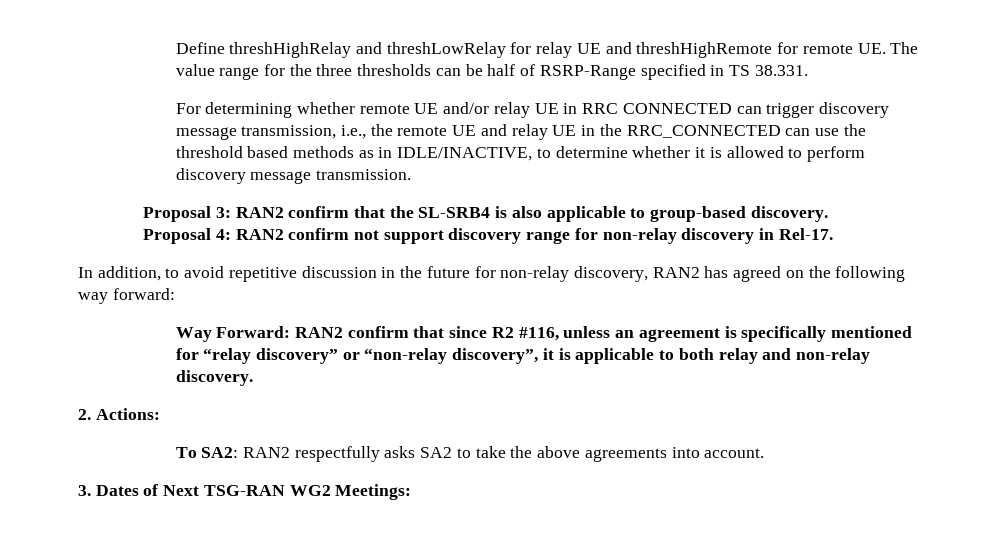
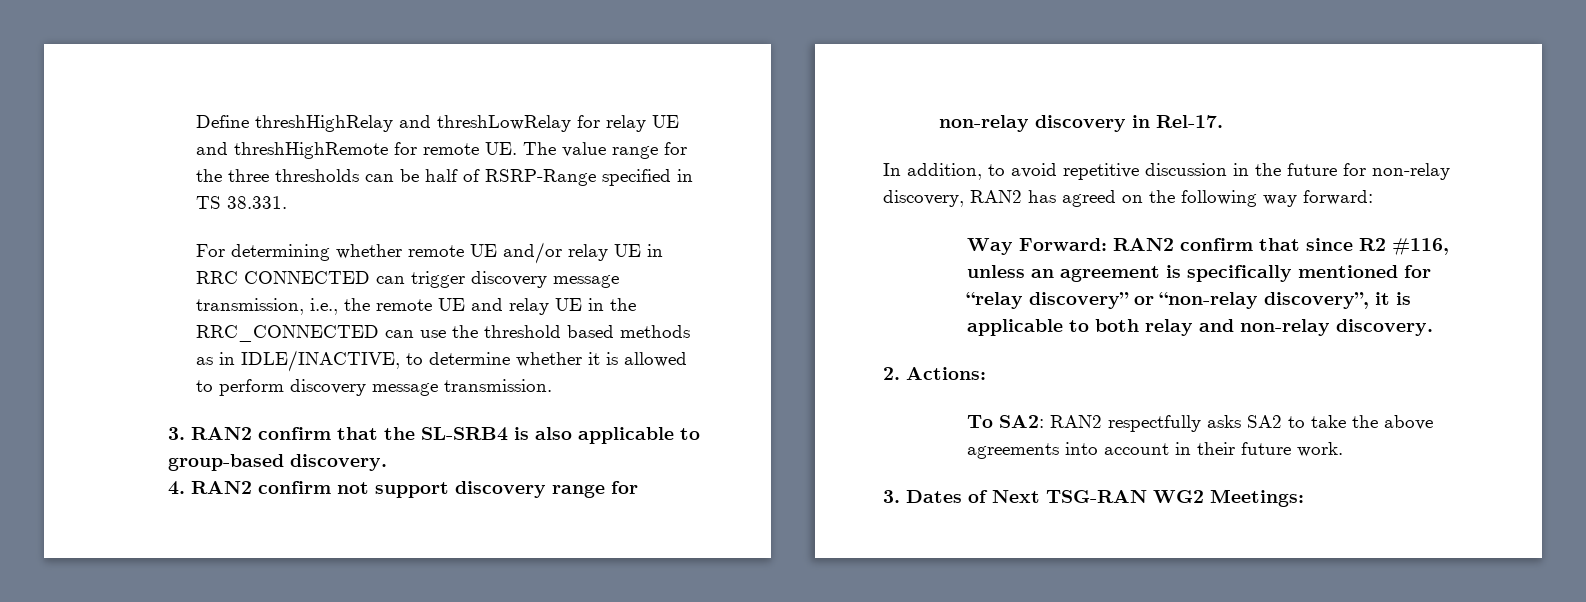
[143,206,231,222] Proposal 3: -> [167,427,185,440] 3.
[143,228,231,244] Proposal 4: -> [167,481,185,495] 4.
[704,448,765,458] account. -> [1103,442,1343,457] account in their future work.

